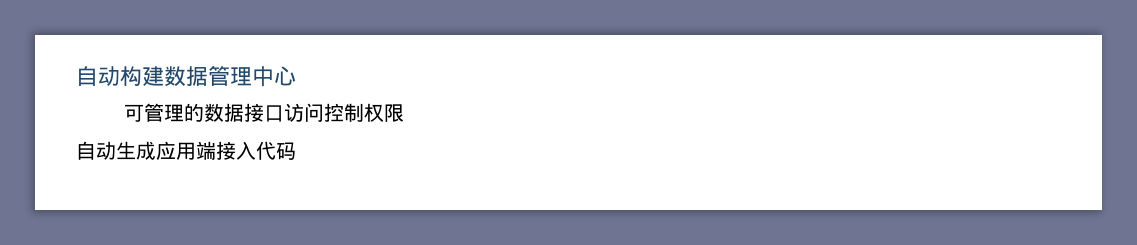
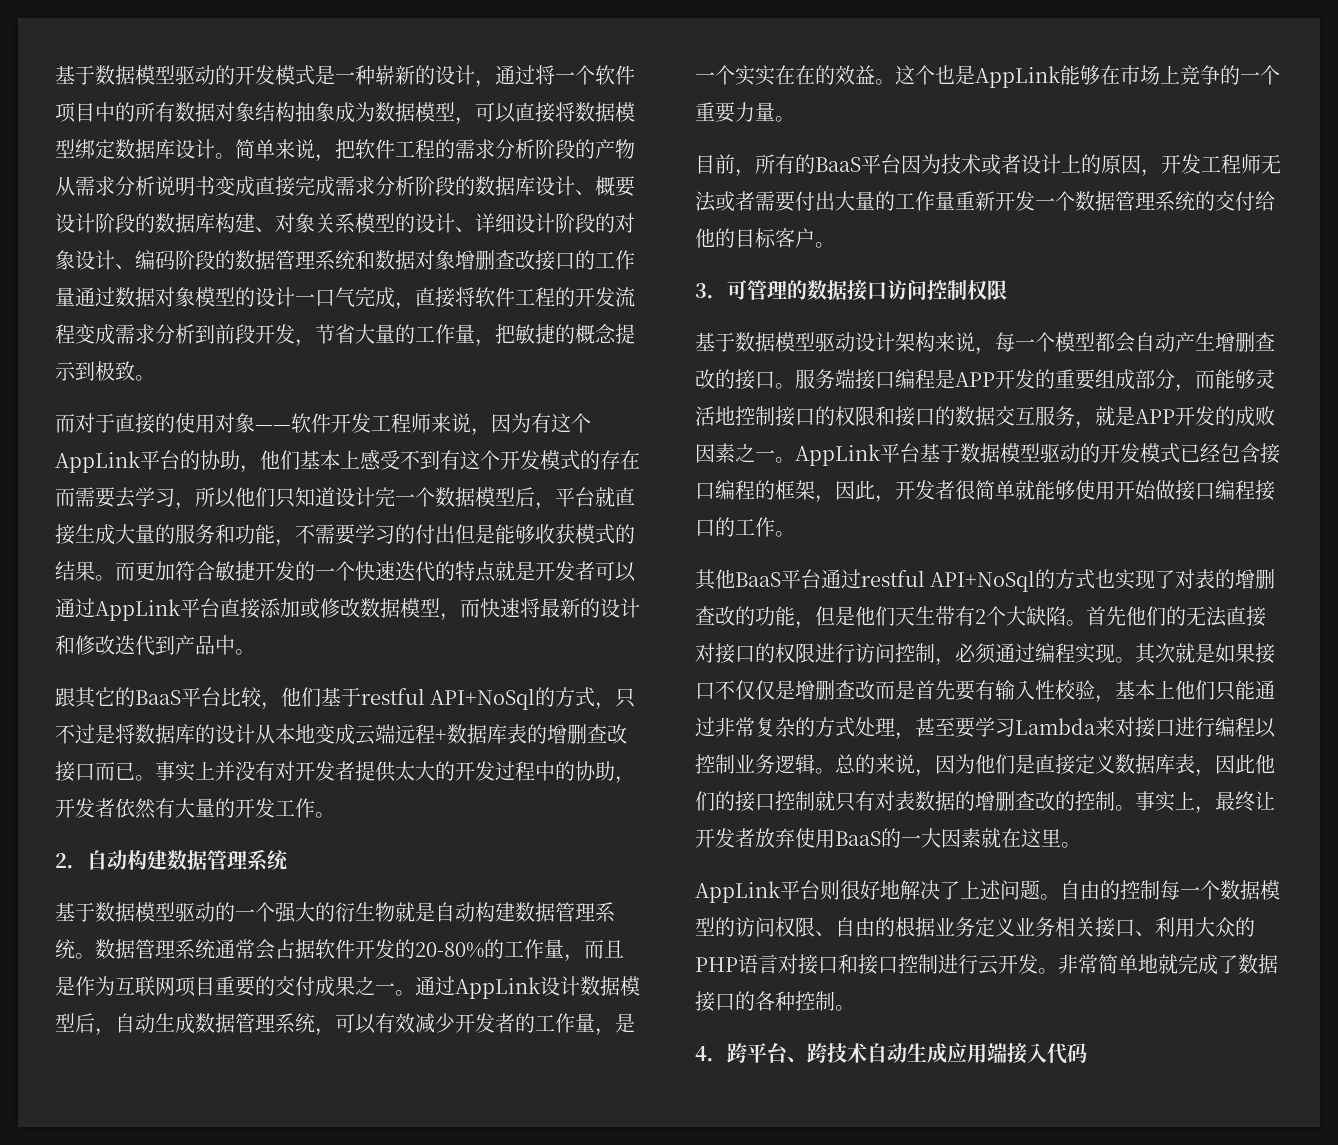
[76,66,296,87] 自动构建数据管理中心 // -> [55,65,635,88] [55,102,635,125] [55,139,635,162] [55,176,635,197] [55,213,635,233] [55,250,635,271] [55,287,635,310] [55,324,635,347] [55,361,155,381] [55,413,591,436] [55,449,640,473] [55,487,635,510] [55,524,635,547] [55,561,636,582] [55,598,640,621] [55,635,255,656] [55,687,636,710] [55,724,627,745] [55,761,635,784] [55,798,335,819] [55,849,288,871] [55,902,615,923] [55,939,624,962] [55,976,640,999] [55,1013,635,1036] [695,65,1280,88] [695,102,795,123] [695,154,1281,177] [695,191,1275,212] [695,228,835,248] [695,283,727,299] 基于数据模型驱动的开发模式是一种崭新的设计，通过将一个软件项目中的所有数据对象结构抽象成为数据模型，可以直接将数据模型绑定数据库设计。简单来说，把软件工程的需求分析阶段的产物从需求分析说明书变成直接完成需求分析阶段的数据库设计、概要设计阶段的数据库构建、对象关系模型的设计、详细设计阶段的对象设计、编码阶段的数据管理系统和数据对象增删查改接口的工作量通过数据对象模型的设计一口气完成，直接将软件工程的开发流程变成需求分析到前段开发，节省大量的工作量，把敏捷的概念提示到极致。 // 而对于直接的使用对象——软件开发工程师来说，因为有这个AppLink平台的协助，他们基本上感受不到有这个开发模式的存在而需要去学习，所以他们只知道设计完一个数据模型后，平台就直接生成大量的服务和功能，不需要学习的付出但是能够收获模式的结果。而更加符合敏捷开发的一个快速迭代的特点就是开发者可以通过AppLink平台直接添加或修改数据模型，而快速将最新的设计和修改迭代到产品中。 // 跟其它的BaaS平台比较，他们基于restful API+NoSql的方式，只不过是将数据库的设计从本地变成云端远程+数据库表的增删查改接口而已。事实上并没有对开发者提供太大的开发过程中的协助，开发者依然有大量的开发工作。 // 2．自动构建数据管理系统 // 基于数据模型驱动的一个强大的衍生物就是自动构建数据管理系统。数据管理系统通常会占据软件开发的20-80%的工作量，而且是作为互联网项目重要的交付成果之一。通过AppLink设计数据模型后，自动生成数据管理系统，可以有效减少开发者的工作量，是一个实实在在的效益。这个也是AppLink能够在市场上竞争的一个重要力量。 // 目前，所有的BaaS平台因为技术或者设计上的原因，开发工程师无法或者需要付出大量的工作量重新开发一个数据管理系统的交付给他的目标客户。 // 3．
(405, 113) none -> [695,332,1275,355] [695,369,1275,392] [695,406,1275,429] [695,443,1280,466] [695,480,1275,503] [695,517,795,537] [695,569,1276,592] [695,606,1266,629] [695,643,1275,666] [695,680,1275,703] [695,717,1276,740] [695,754,1275,777] [695,791,1275,814] [695,828,1081,848] [695,880,1280,903] [695,917,1255,938] [695,954,1278,975] [695,991,855,1012] [695,1043,867,1063] 基于数据模型驱动设计架构来说，每一个模型都会自动产生增删查改的接口。服务端接口编程是APP开发的重要组成部分，而能够灵活地控制接口的权限和接口的数据交互服务，就是APP开发的成败因素之一。AppLink平台基于数据模型驱动的开发模式已经包含接口编程的框架，因此，开发者很简单就能够使用开始做接口编程接口的工作。 // 其他BaaS平台通过restful API+NoSql的方式也实现了对表的增删查改的功能，但是他们天生带有2个大缺陷。首先他们的无法直接对接口的权限进行访问控制，必须通过编程实现。其次就是如果接口不仅仅是增删查改而是首先要有输入性校验，基本上他们只能通过非常复杂的方式处理，甚至要学习Lambda来对接口进行编程以控制业务逻辑。总的来说，因为他们是直接定义数据库表，因此他们的接口控制就只有对表数据的增删查改的控制。事实上，最终让开发者放弃使用BaaS的一大因素就在这里。 // AppLink平台则很好地解决了上述问题。自由的控制每一个数据模型的访问权限、自由的根据业务定义业务相关接口、利用大众的PHP语言对接口和接口控制进行云开发。非常简单地就完成了数据接口的各种控制。 // 4．跨平台、跨技术

